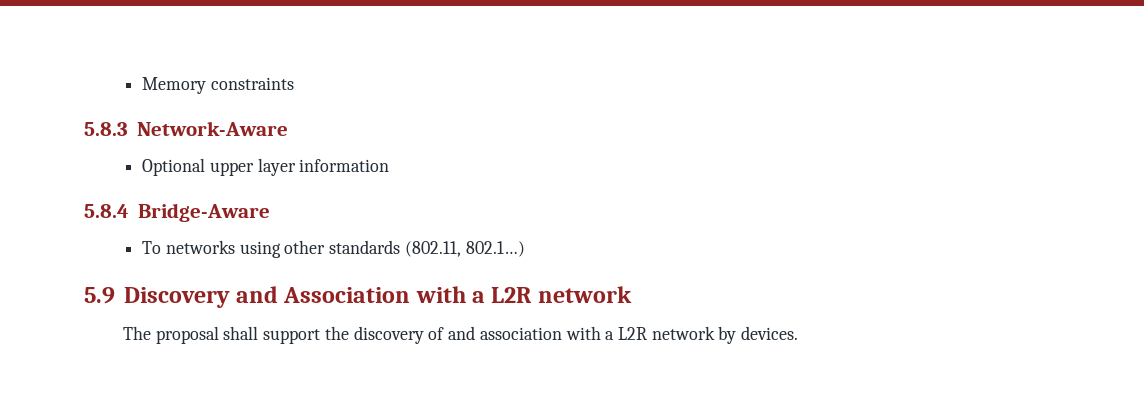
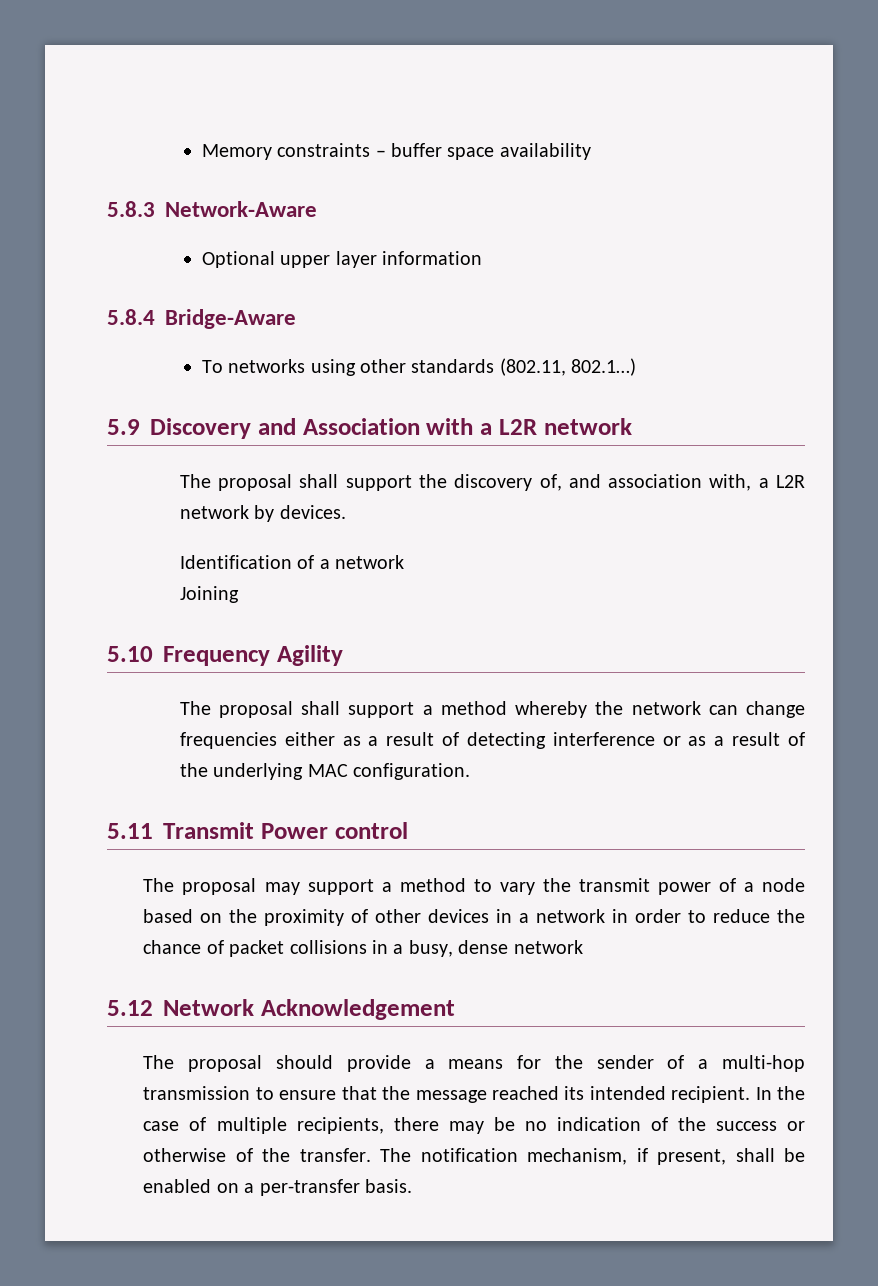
(294, 83) none -> [375,143,591,160] – buffer space availability
[428,327,445,340] of -> [539,474,562,491] of,
[565,326,601,340] with -> [709,474,752,491] with,
(799, 333) none -> [179,555,405,569] [179,586,239,603] [107,645,343,666] [179,701,805,718] [179,732,806,749] [179,763,471,780] [107,822,408,839] [143,878,805,895] [143,909,805,926] [143,940,583,957] [107,999,455,1020] [143,1055,805,1072] [143,1086,805,1103] [143,1117,805,1134] [143,1148,806,1165] [143,1179,413,1196] // Identification of a network // Joining // 5.10 Frequency Agility // The proposal shall support a method whereby the network can change frequencies either as a result of detecting interference or as a result of the underlying MAC configuration. // 5.11 Transmit Power control // The proposal may support a method to vary the transmit power of a node based on the proximity of other devices in a network in order to reduce the chance of packet collisions in a busy, dense network // 5.12 Network Acknowledgement // The proposal should provide a means for the sender of a multi-hop transmission to ensure that the message reached its intended recipient. In the case of multiple recipients, there may be no indication of the success or otherwise of the transfer. The notification mechanism, if present, shall be enabled on a per-transfer basis.

